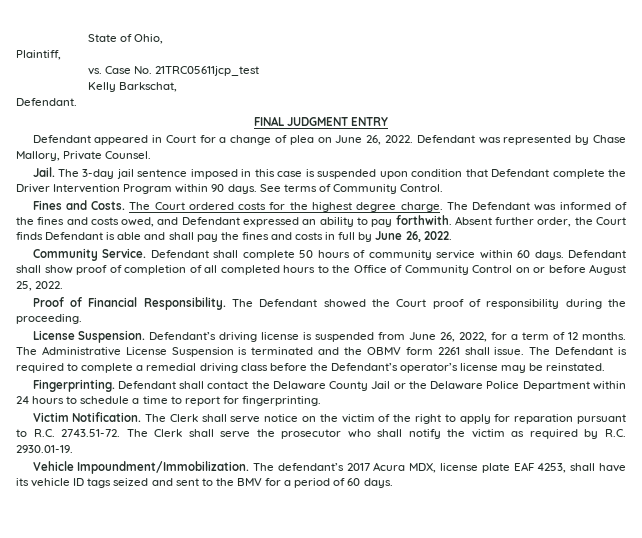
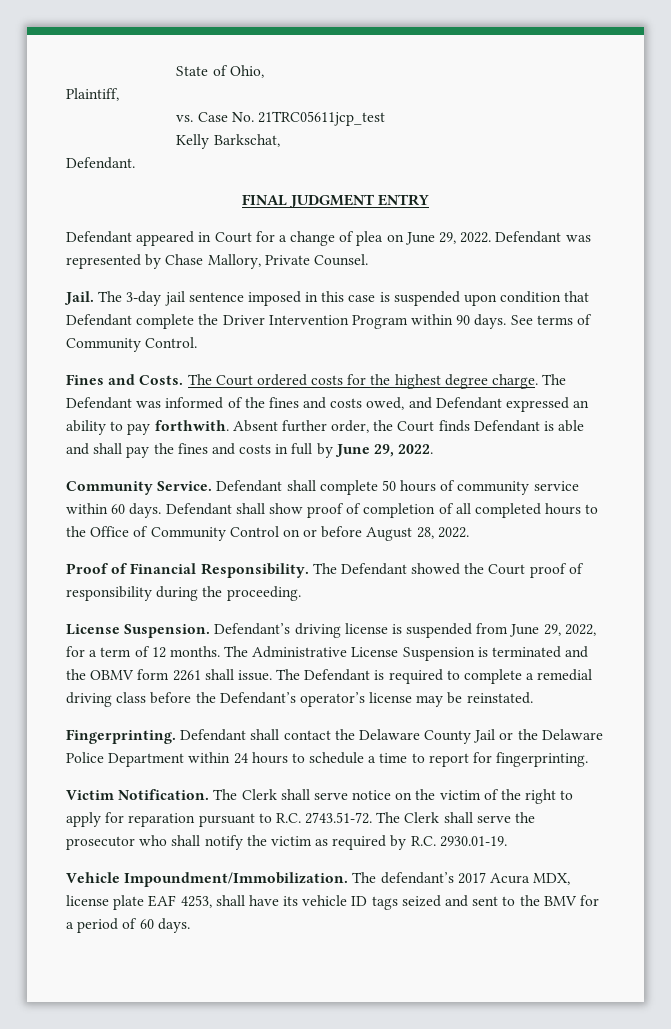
[366,135,382,145] 26, -> [439,232,457,244] 29,
[405,231,421,242] 26, -> [374,444,395,457] 29,
[16,281,32,291] 25, -> [416,527,434,539] 28,
[440,332,456,342] 26, -> [543,624,561,636] 29,

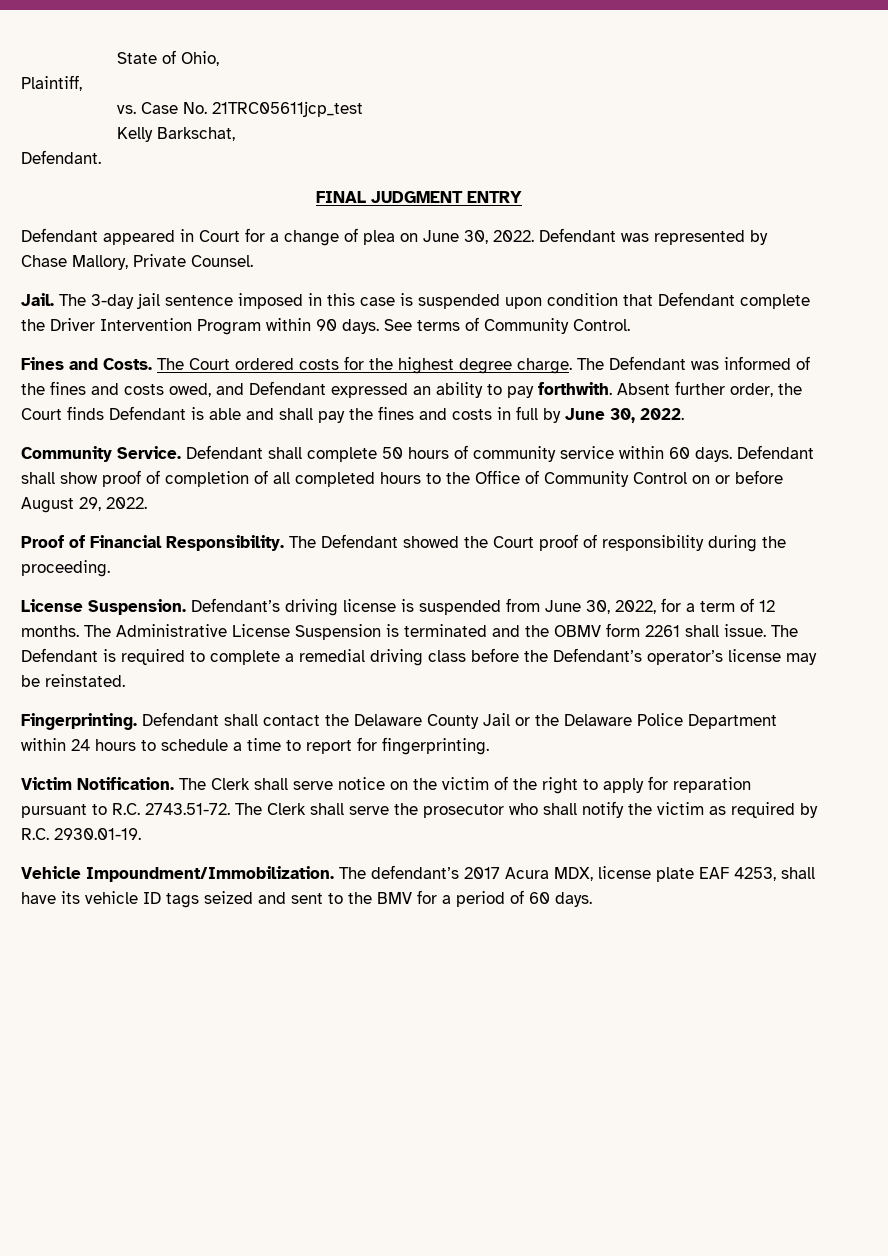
[439,232,457,244] 29, -> [464,230,488,244] 30,
[374,444,395,457] 29, -> [610,408,635,423] 30,
[416,527,434,539] 28, -> [79,497,101,511] 29,
[543,624,561,636] 29, -> [586,600,610,614] 30,

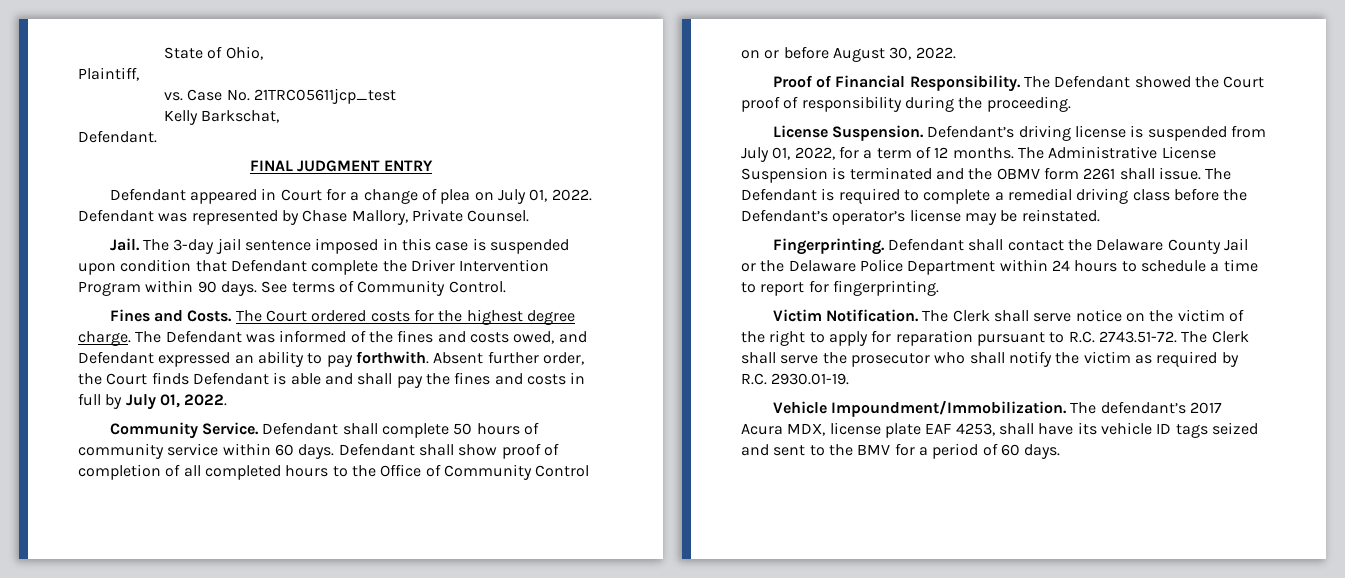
[423,230,488,244] June 30, -> [498,189,548,204] July 01,
[565,408,635,423] June 30, -> [125,394,180,410] July 01,
[79,497,101,511] 29, -> [889,47,912,60] 30,
[545,600,610,614] June 30, -> [741,147,791,162] July 01,

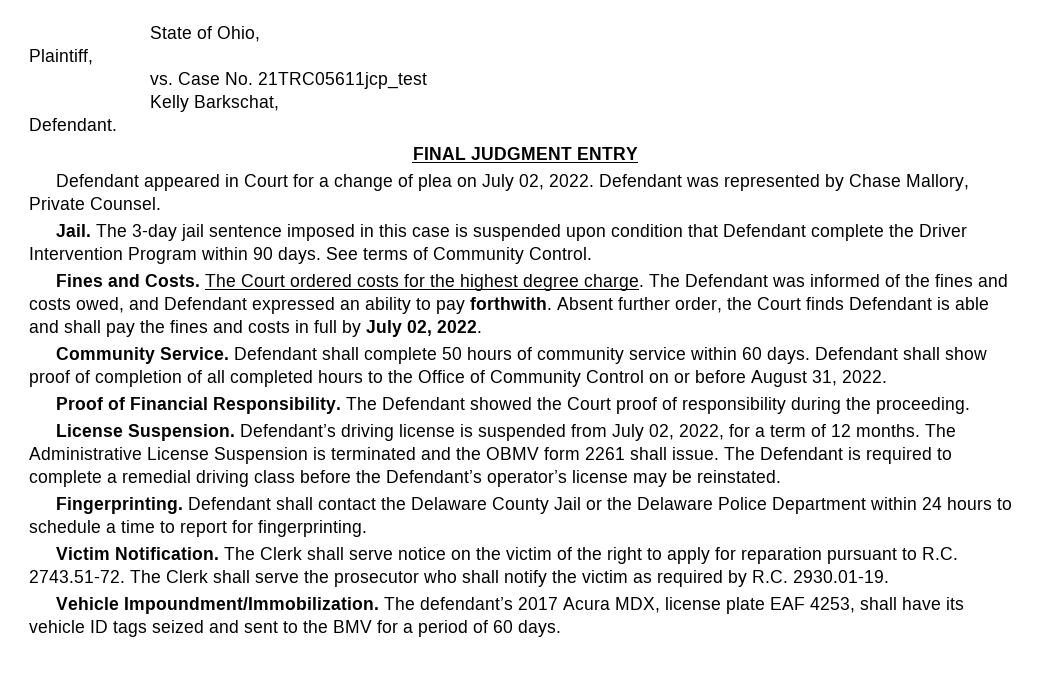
[529,189,548,202] 01, -> [519,174,545,190] 02,
[159,394,180,408] 01, -> [407,320,432,336] 02,
[889,47,912,60] 30, -> [812,370,837,386] 31,
[772,147,791,160] 01, -> [649,424,675,440] 02,

